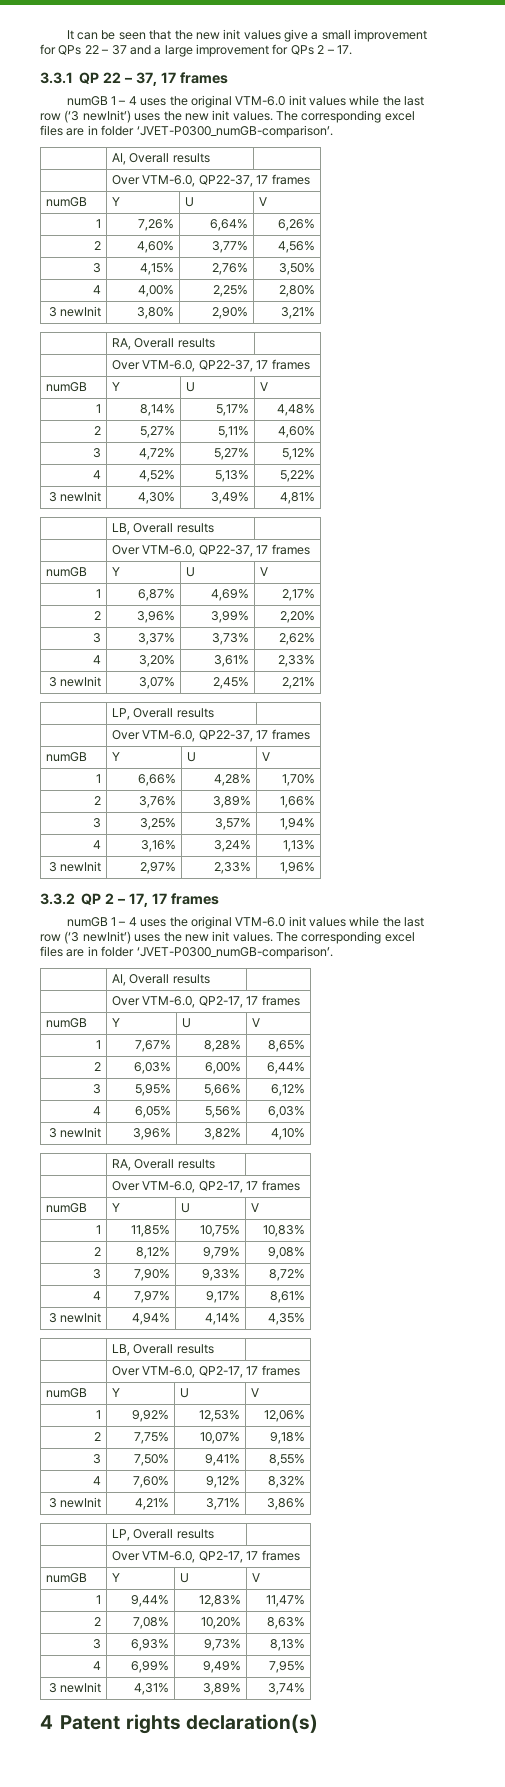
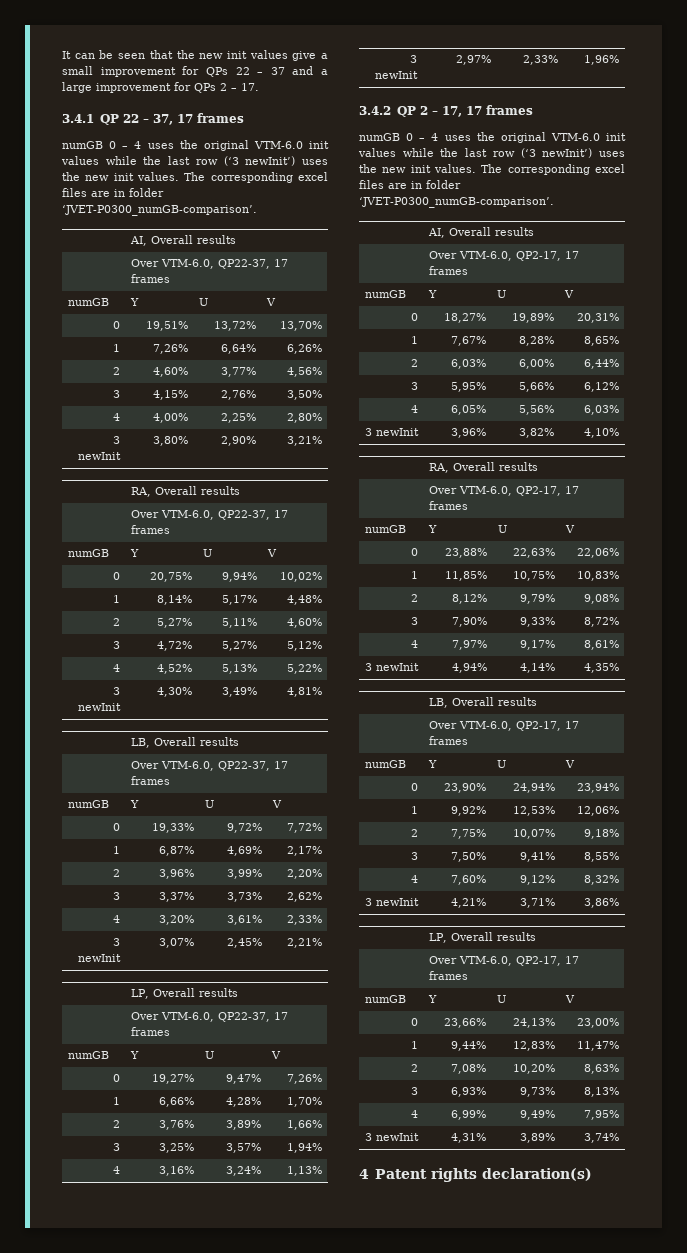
[40,72,73,84] 3.3.1 -> [62,114,94,123] 3.4.1
[110,96,116,105] 1 -> [109,141,117,149] 0
(268, 201) none -> [113,321,121,329] [146,321,189,331] [214,321,257,331] [280,321,323,331] // 0 | 19,51% | 13,72% | 13,70%
(269, 386) none -> [113,572,121,580] [150,572,193,582] [222,572,258,582] [280,572,323,582] // 0 | 20,75% | 9,94% | 10,02%
(269, 571) none -> [113,823,121,831] [152,823,195,833] [227,823,263,833] [287,823,323,833] // 0 | 19,33% | 9,72% | 7,72%
(271, 756) none -> [113,1074,121,1082] [152,1074,195,1084] [226,1074,262,1084] [287,1074,323,1084] // 0 | 19,27% | 9,47% | 7,26%
[40,893,75,905] 3.3.2 -> [359,106,391,115] 3.4.2
[110,917,116,926] 1 -> [406,133,414,141] 0
(261, 1022) none -> [411,313,419,321] [444,313,487,323] [512,313,555,323] [577,313,620,323] // 0 | 18,27% | 19,89% | 20,31%
(260, 1207) none -> [411,548,419,556] [445,548,488,558] [513,548,556,558] [577,548,620,558] // 0 | 23,88% | 22,63% | 22,06%
(260, 1392) none -> [411,783,419,791] [444,783,487,793] [513,783,556,793] [577,783,620,793] // 0 | 23,90% | 24,94% | 23,94%
(261, 1577) none -> [411,1018,419,1026] [444,1018,487,1028] [513,1018,556,1028] [577,1018,620,1028] // 0 | 23,66% | 24,13% | 23,00%

